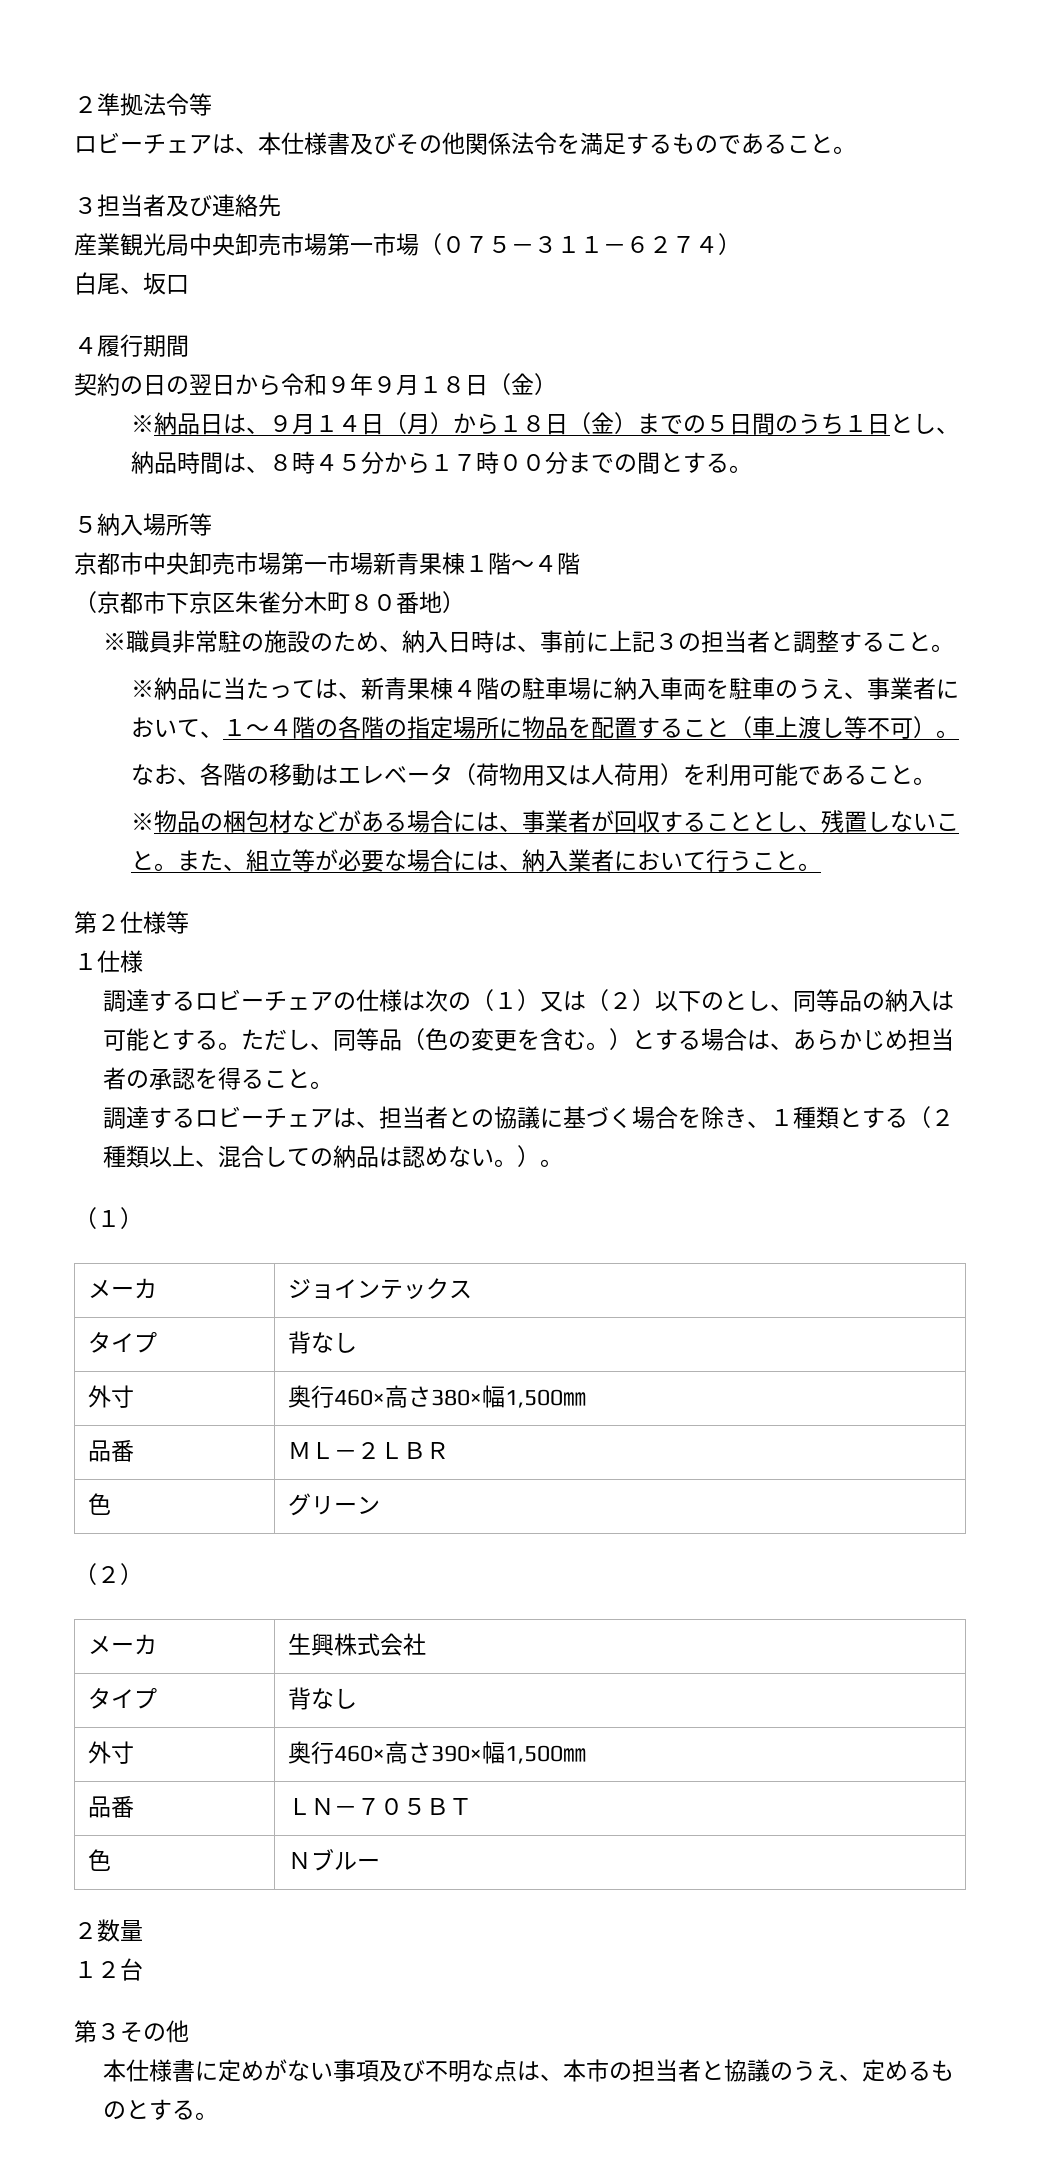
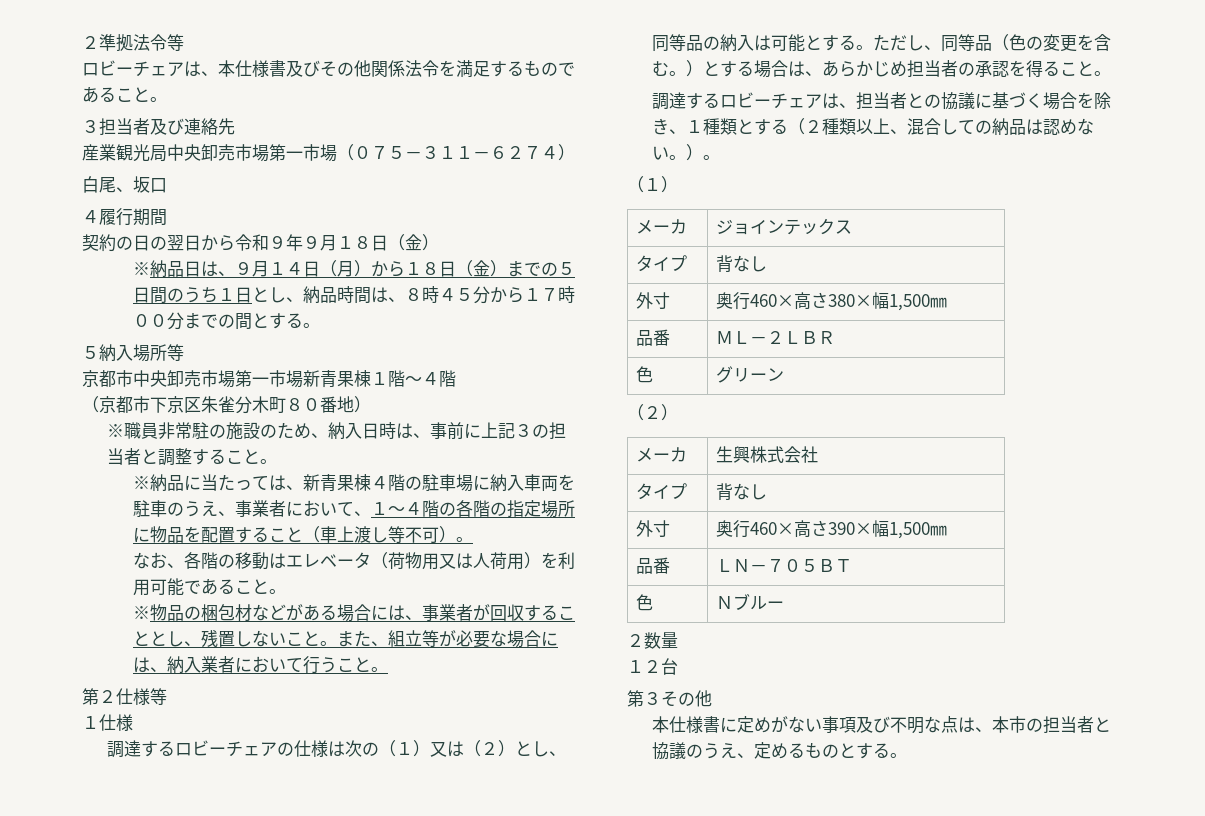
[654,991,724,1012] 以下の -> (516, 748) none

